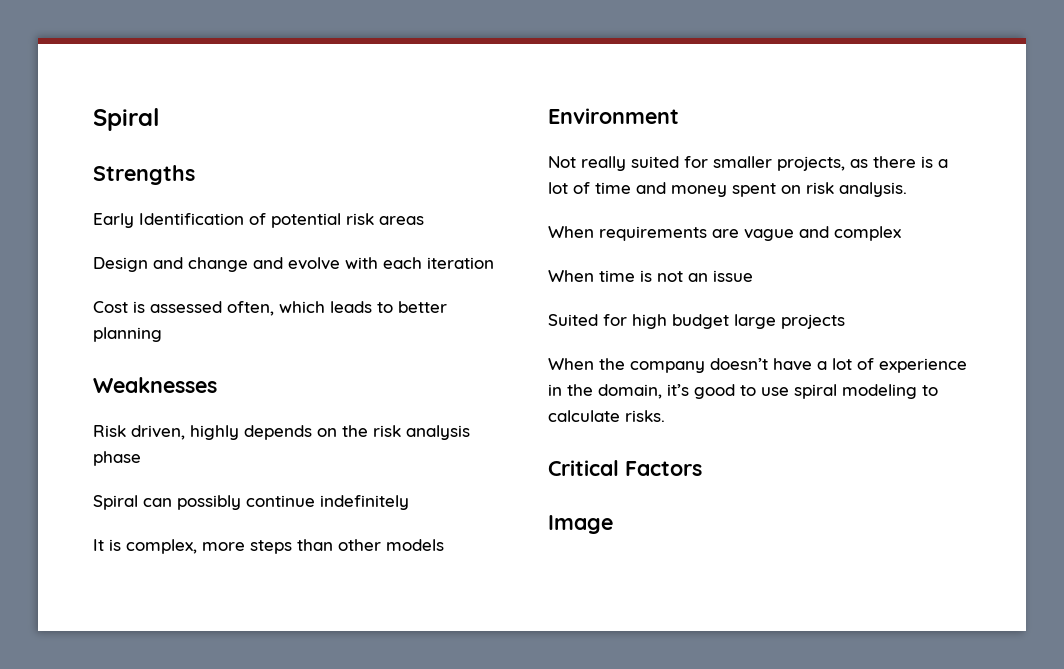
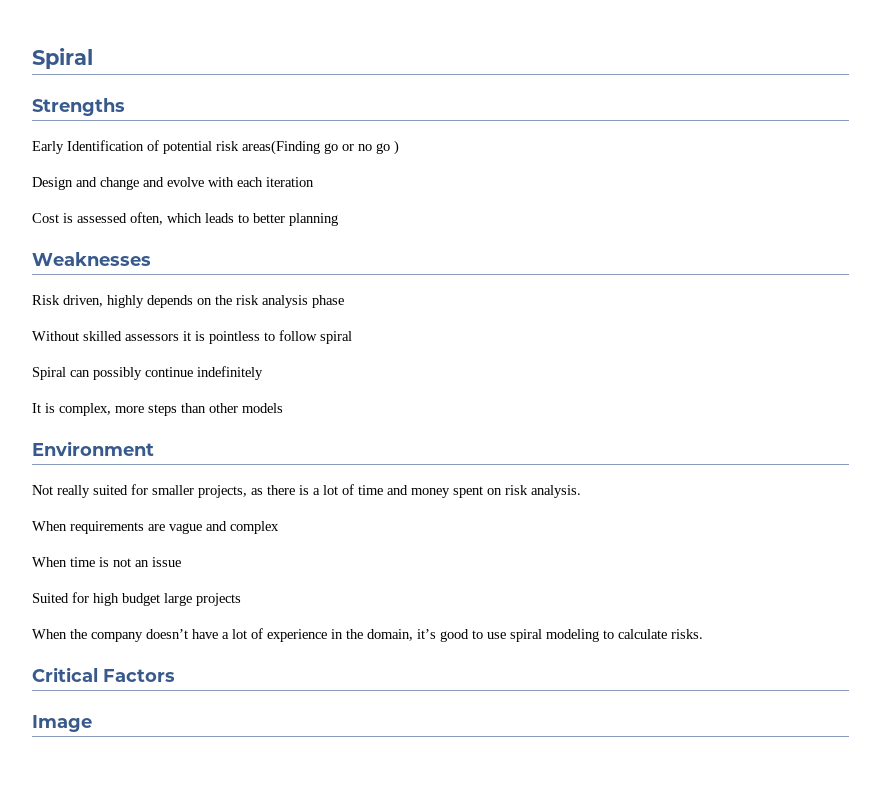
[379,216,424,225] areas -> [242,140,399,155] areas(Finding go or no go )
(141, 458) none -> [32,330,352,344] // Without skilled assessors it is pointless to follow spiral

